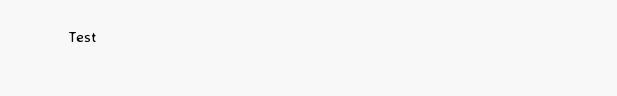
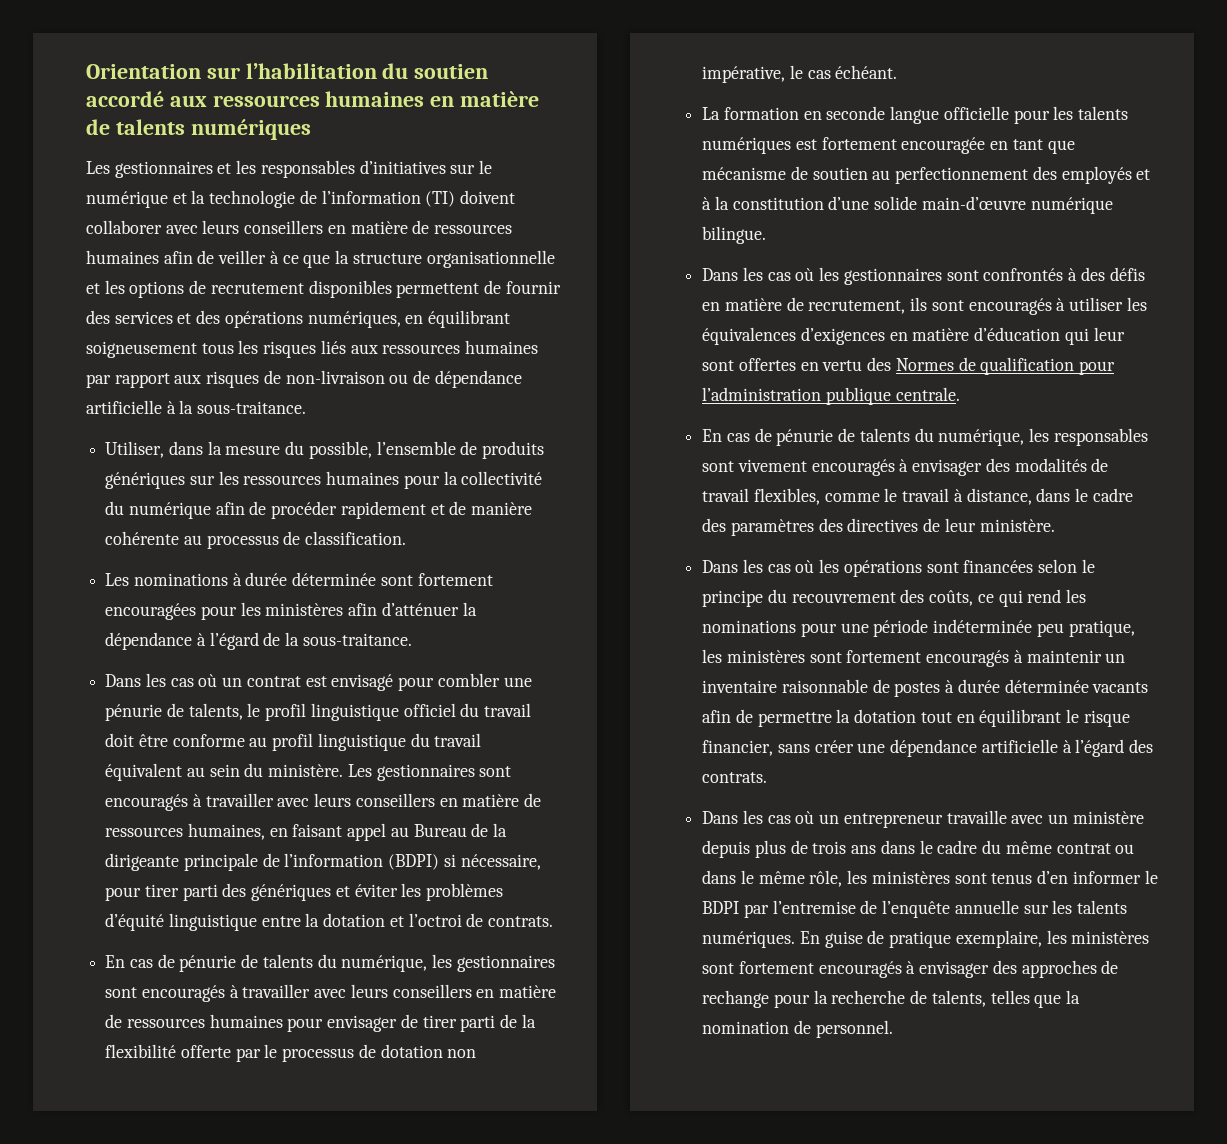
[68,32,96,42] Test -> [86,63,489,79] [86,91,540,107] [86,119,311,140] [86,160,493,178] [86,190,516,208] [86,220,513,234] [86,250,555,268] [86,280,561,298] [86,310,511,328] [86,340,539,358] [86,370,522,388] [86,400,307,414] [105,441,545,459] [105,471,543,489] [105,501,533,519] [105,531,407,549] [105,572,493,586] [105,602,477,620] [105,632,412,650] [105,673,532,691] [105,703,532,721] [105,733,482,751] [105,763,512,781] [105,793,542,811] [105,823,508,841] [105,853,541,871] [105,883,504,901] [105,913,554,931] [105,954,555,972] [105,984,557,1002] [105,1014,536,1032] [105,1044,477,1062] [702,65,898,83] [702,106,1129,124] [702,137,1075,154] [702,166,1151,184] [702,196,1113,214] [702,226,767,244] [702,267,1145,285] [702,297,1147,315] [702,327,1125,345] [702,357,1116,375] [702,387,960,405] [702,428,1148,446] [702,458,1109,476] [702,488,1133,505] [702,518,1055,536] [702,559,1095,577] [702,589,1087,607] [702,619,1135,637] [702,649,1126,667] [702,679,1149,697] [702,709,1130,727] [702,739,1154,757] [702,772,768,783] [702,810,1144,828] [702,840,1135,858] [702,870,1158,887] [702,900,1128,918] [702,930,1150,948] [702,960,1119,978] [702,990,1081,1008] [702,1020,893,1038] Orientation sur l’habilitation du soutien accordé aux ressources humaines en matière de talents numériques // Les gestionnaires et les responsables d’initiatives sur le numérique et la technologie de l’information (TI) doivent collaborer avec leurs conseillers en matière de ressources humaines afin de veiller à ce que la structure organisationnelle et les options de recrutement disponibles permettent de fournir des services et des opérations numériques, en équilibrant soigneusement tous les risques liés aux ressources humaines par rapport aux risques de non-livraison ou de dépendance artificielle à la sous-traitance. // Utiliser, dans la mesure du possible, l’ensemble de produits génériques sur les ressources humaines pour la collectivité du numérique afin de procéder rapidement et de manière cohérente au processus de classification. // Les nominations à durée déterminée sont fortement encouragées pour les ministères afin d’atténuer la dépendance à l’égard de la sous-traitance. // Dans les cas où un contrat est envisagé pour combler une pénurie de talents, le profil linguistique officiel du travail doit être conforme au profil linguistique du travail équivalent au sein du ministère. Les gestionnaires sont encouragés à travailler avec leurs conseillers en matière de ressources humaines, en faisant appel au Bureau de la dirigeante principale de l’information (BDPI) si nécessaire, pour tirer parti des génériques et éviter les problèmes d’équité linguistique entre la dotation et l’octroi de contrats. // En cas de pénurie de talents du numérique, les gestionnaires sont encouragés à travailler avec leurs conseillers en matière de ressources humaines pour envisager de tirer parti de la flexibilité offerte par le processus de dotation non impérative, le cas échéant. // La formation en seconde langue officielle pour les talents numériques est fortement encouragée en tant que mécanisme de soutien au perfectionnement des employés et à la constitution d’une solide main-d’œuvre numérique bilingue. // Dans les cas où les gestionnaires sont confrontés à des défis en matière de recrutement, ils sont encouragés à utiliser les équivalences d’exigences en matière d’éducation qui leur sont offertes en vertu des Normes de qualification pour l’administration publique centrale. // En cas de pénurie de talents du numérique, les responsables sont vivement encouragés à envisager des modalités de travail flexibles, comme le travail à distance, dans le cadre des paramètres des directives de leur ministère. // Dans les cas où les opérations sont financées selon le principe du recouvrement des coûts, ce qui rend les nominations pour une période indéterminée peu pratique, les ministères sont fortement encouragés à maintenir un inventaire raisonnable de postes à durée déterminée vacants afin de permettre la dotation tout en équilibrant le risque financier, sans créer une dépendance artificielle à l’égard des contrats. // Dans les cas où un entrepreneur travaille avec un ministère depuis plus de trois ans dans le cadre du même contrat ou dans le même rôle, les ministères sont tenus d’en informer le BDPI par l’entremise de l’enquête annuelle sur les talents numériques. En guise de pratique exemplaire, les ministères sont fortement encouragés à envisager des approches de rechange pour la recherche de talents, telles que la nomination de personnel.

